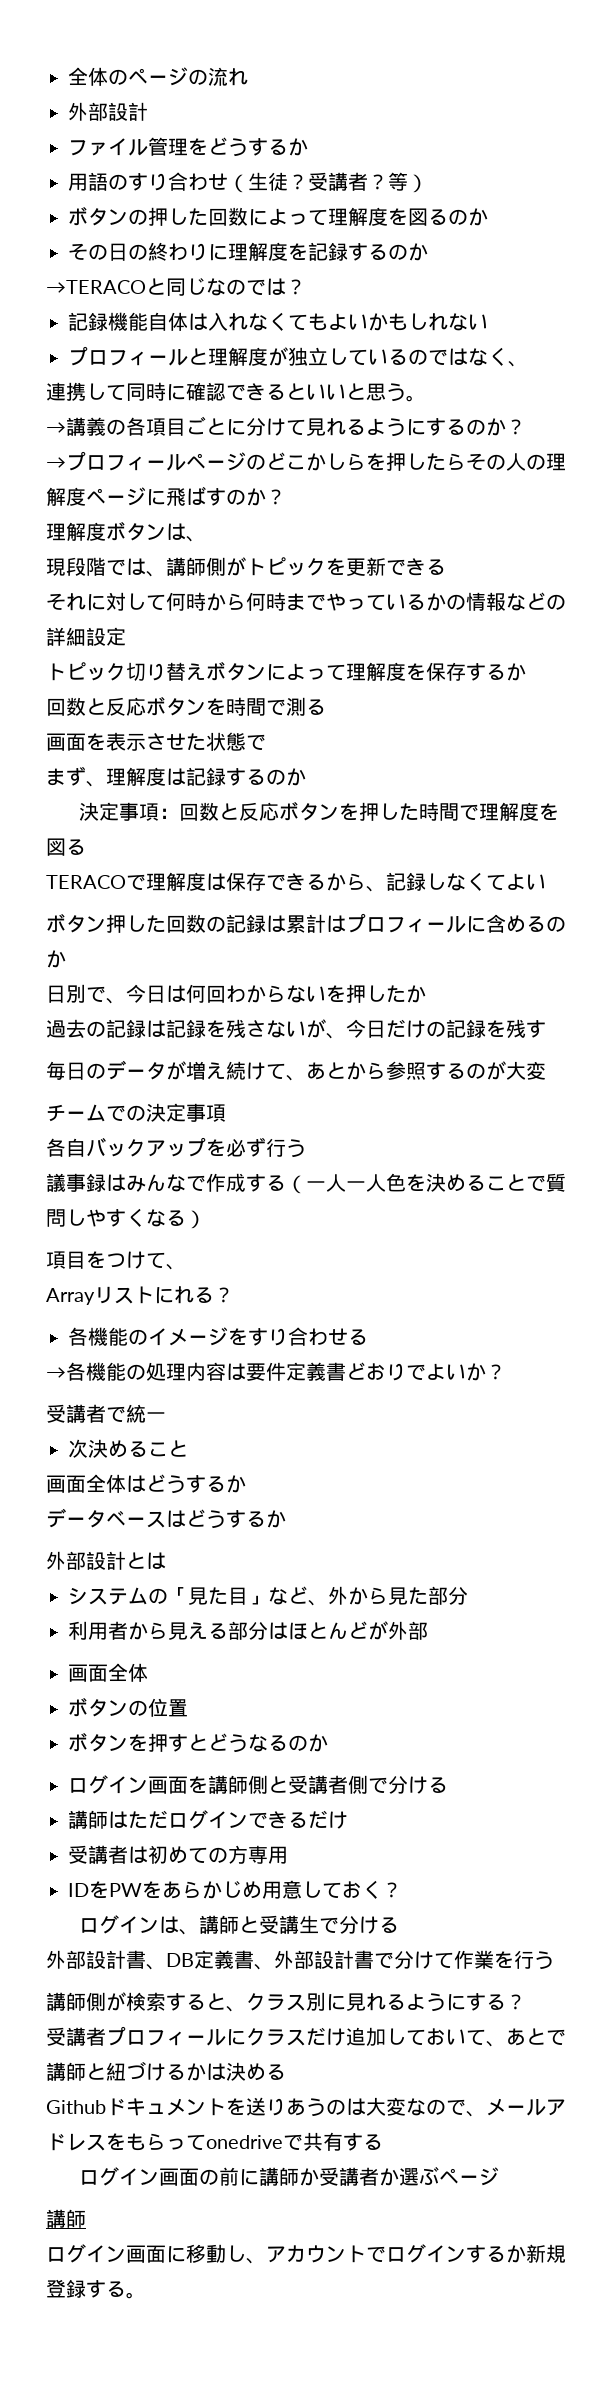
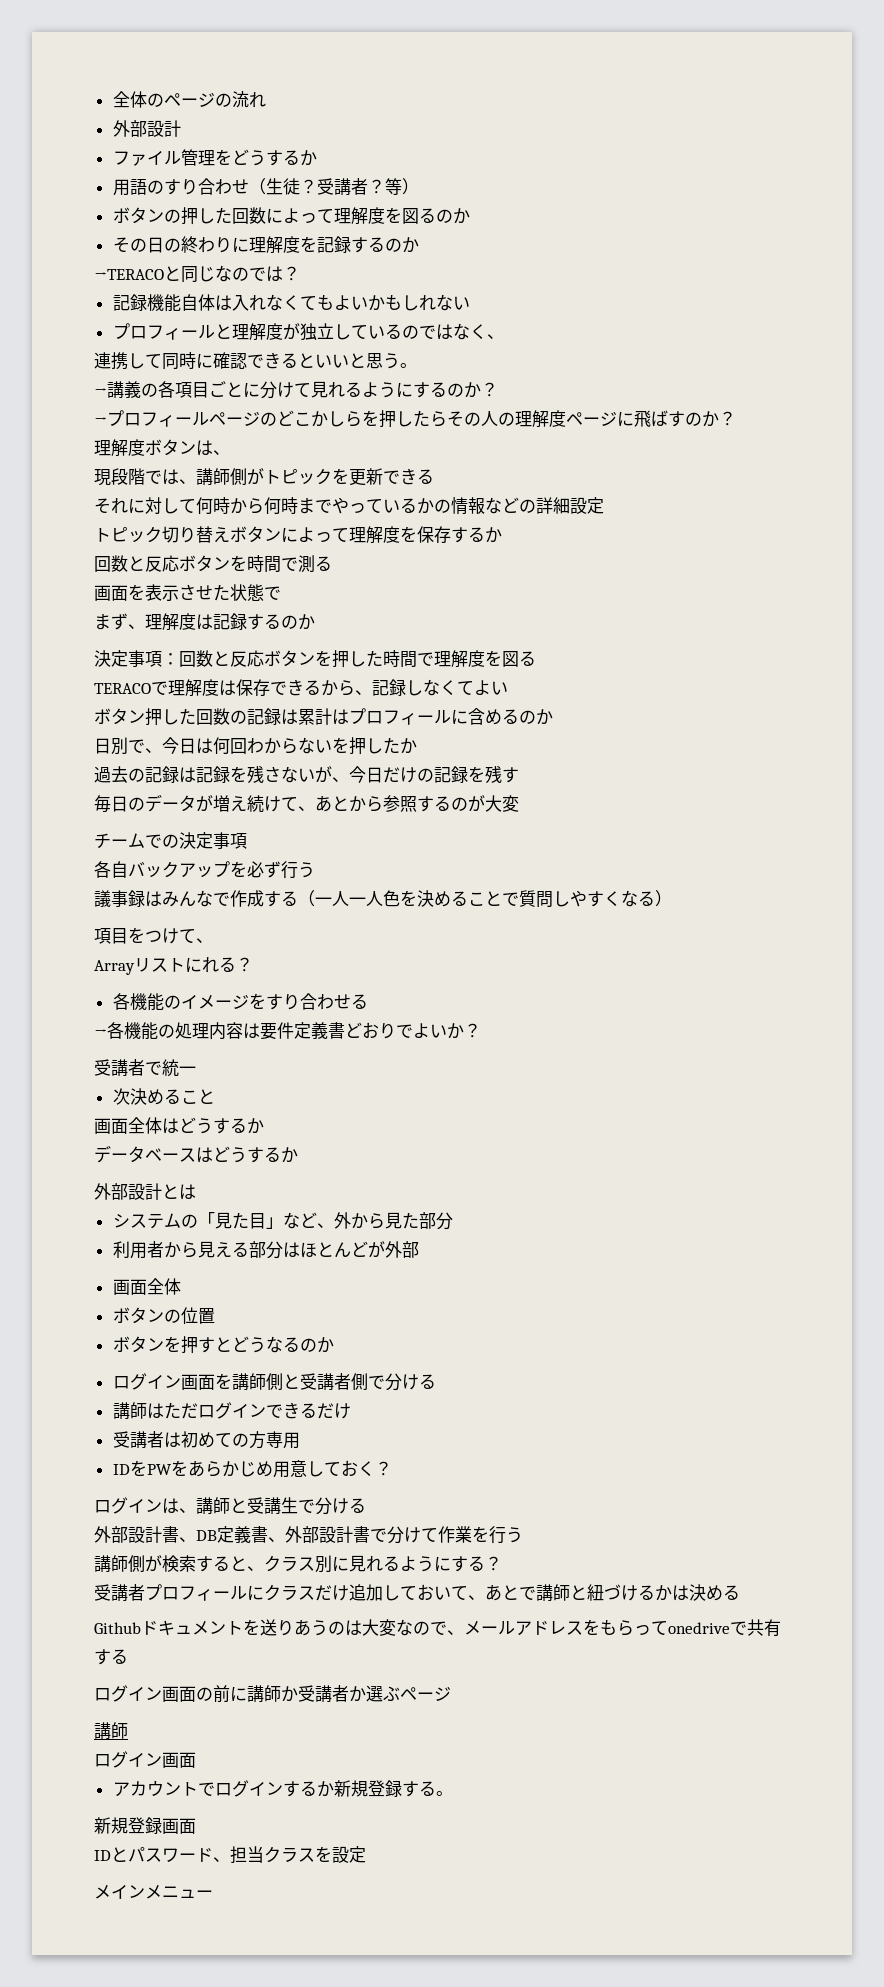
[166,2244,266,2264] に移動し、 -> (196, 1760) //
(146, 2295) none -> [94,1817,196,1834] [94,1846,366,1863] [94,1885,213,1899] // 新規登録画面 // IDとパスワード、担当クラスを設定 // メインメニュー

